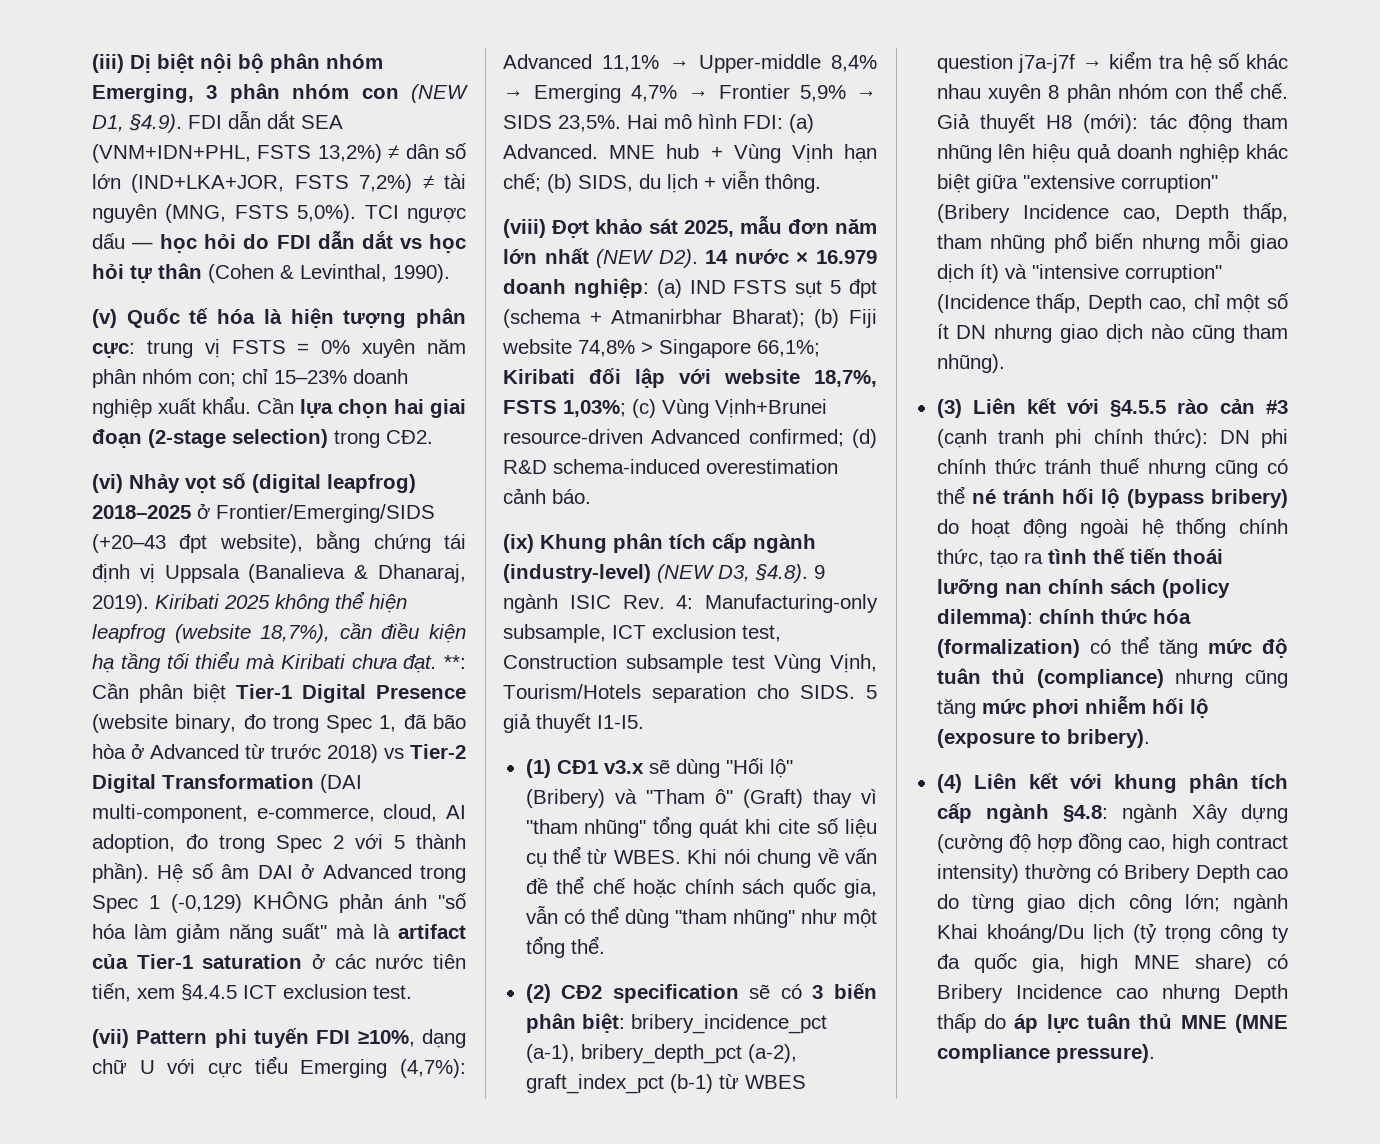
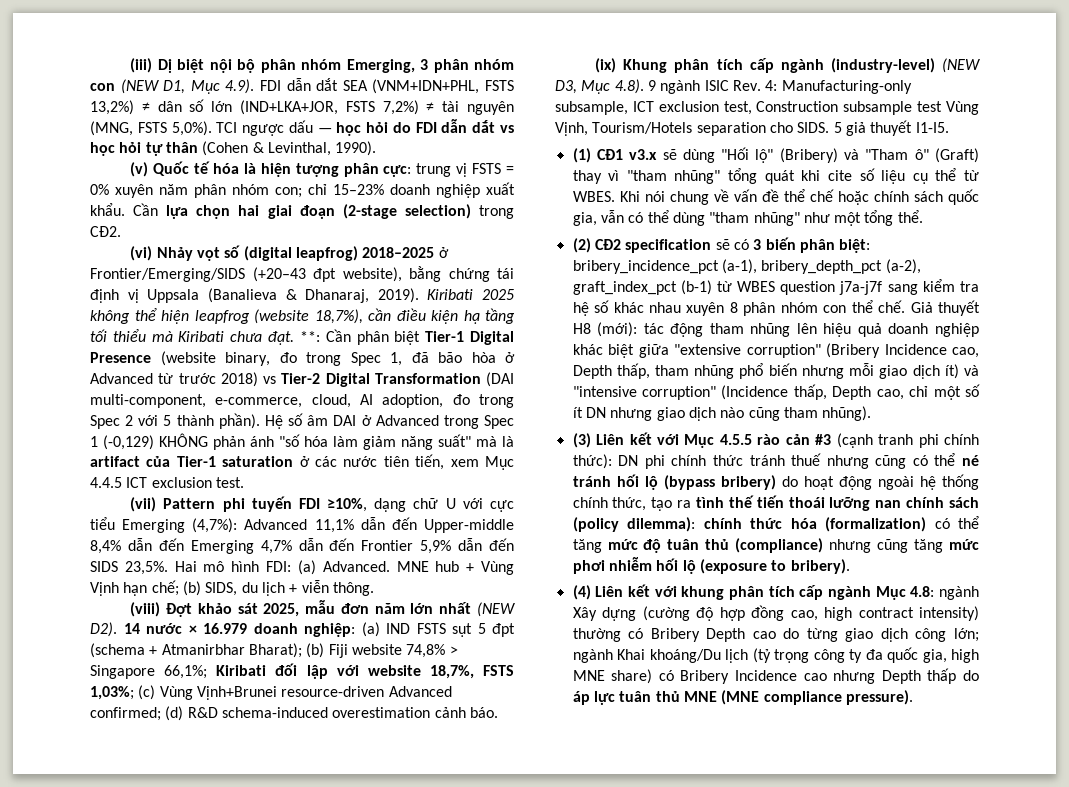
[129,114,182,133] §4.9). -> [190,79,255,94] Mục 4.9).
[181,984,237,1001] §4.4.5 -> [484,456,514,470] [90,477,122,488] Mục 4.4.5
[668,54,877,73] [503,84,877,103] → Upper-middle 8,4% → Emerging 4,7% → Frontier 5,9% → -> [360,517,514,533] [90,538,514,554] dẫn đến Upper-middle 8,4% dẫn đến Emerging 4,7% dẫn đến Frontier 5,9% dẫn đến
[755,564,808,583] §4.8). -> [581,79,644,94] Mục 4.8).
[1081,60,1103,69] → -> [887,284,918,295] sang
[1109,400,1166,417] §4.5.5 -> [684,434,752,448] Mục 4.5.5
[1063,805,1109,822] §4.8: -> [875,586,935,600] Mục 4.8:

